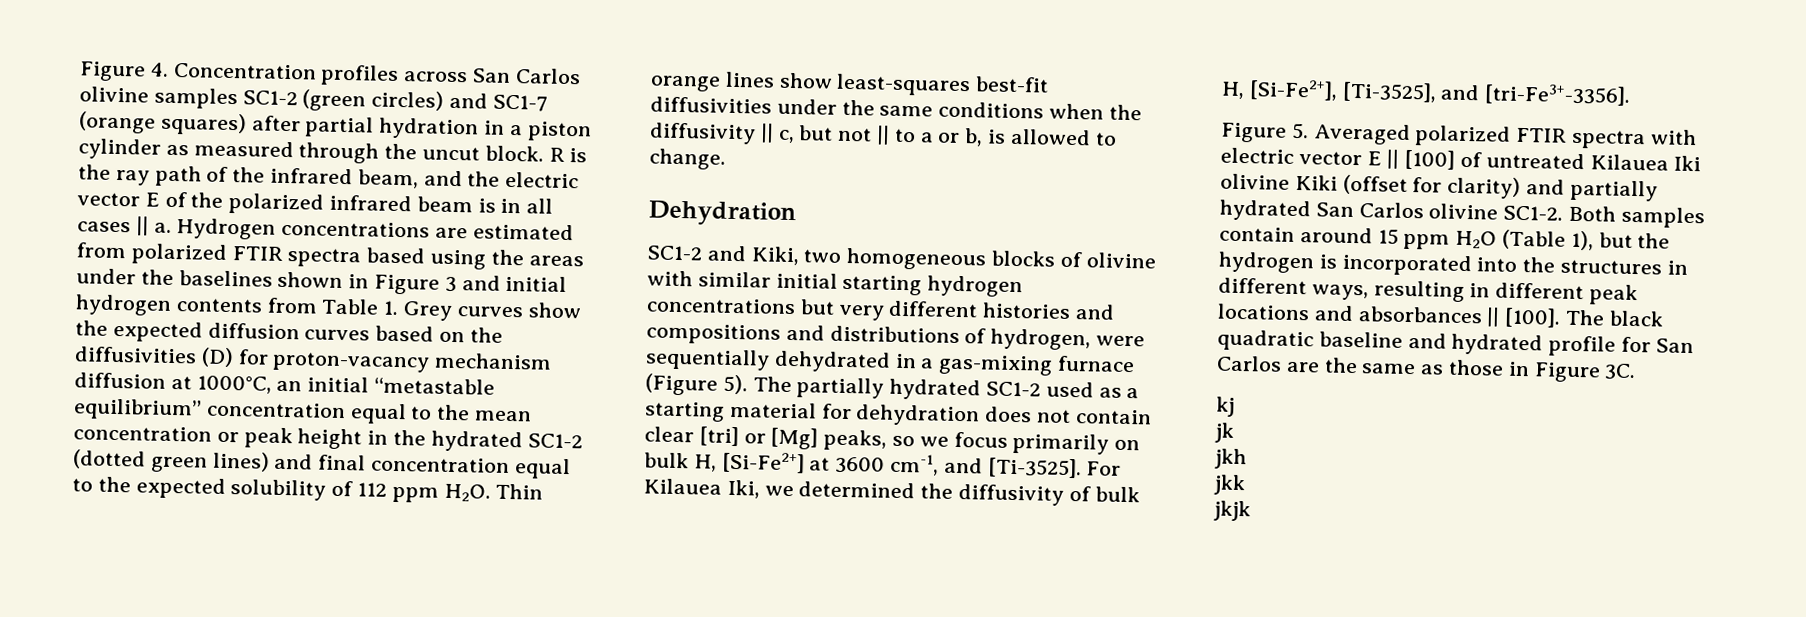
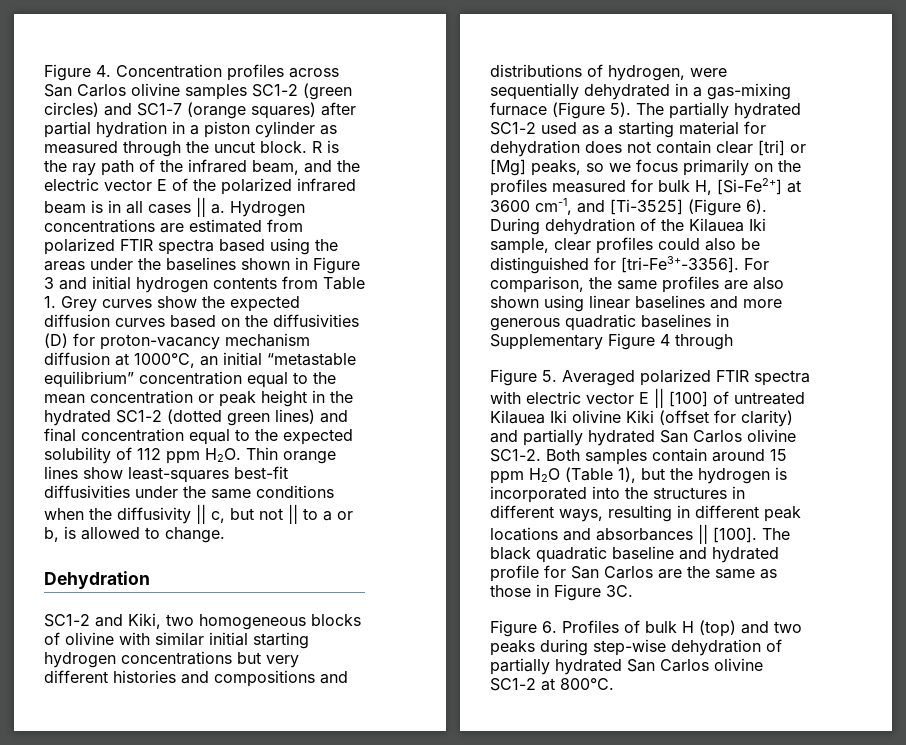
(1141, 445) none -> [778,160,801,172] [490,179,653,196] the profiles measured for
[987,457,1122,479] [643,478,1140,506] [1221,79,1632,106] [Ti-3525]. For Kilauea Iki, we determined the diffusivity of bulk H, [Si-Fe2+], [Ti-3525], and [tri-Fe3+-3356]. -> [610,199,767,216] [490,218,766,235] [490,237,760,254] [490,256,769,274] [490,276,784,293] [490,295,782,312] [490,314,729,331] [490,333,733,350] [Ti-3525] (Figure 6). During dehydration of the Kilauea Iki sample, clear profiles could also be distinguished for [tri-Fe3+-3356]. For comparison, the same profiles are also shown using linear baselines and more generous quadratic baselines in Supplementary Figure 4 through
[1216,396,1235,417] [1214,422,1235,443] [1214,448,1247,470] [1213,474,1246,496] [1213,500,1251,522] kj // jk // jkh // jkk // jkjk -> [490,620,802,637] [490,639,782,656] [490,658,763,675] [490,678,614,691] Figure 6. Profiles of bulk H (top) and two peaks during step-wise dehydration of partially hydrated San Carlos olivine SC1-2 at 800°C.

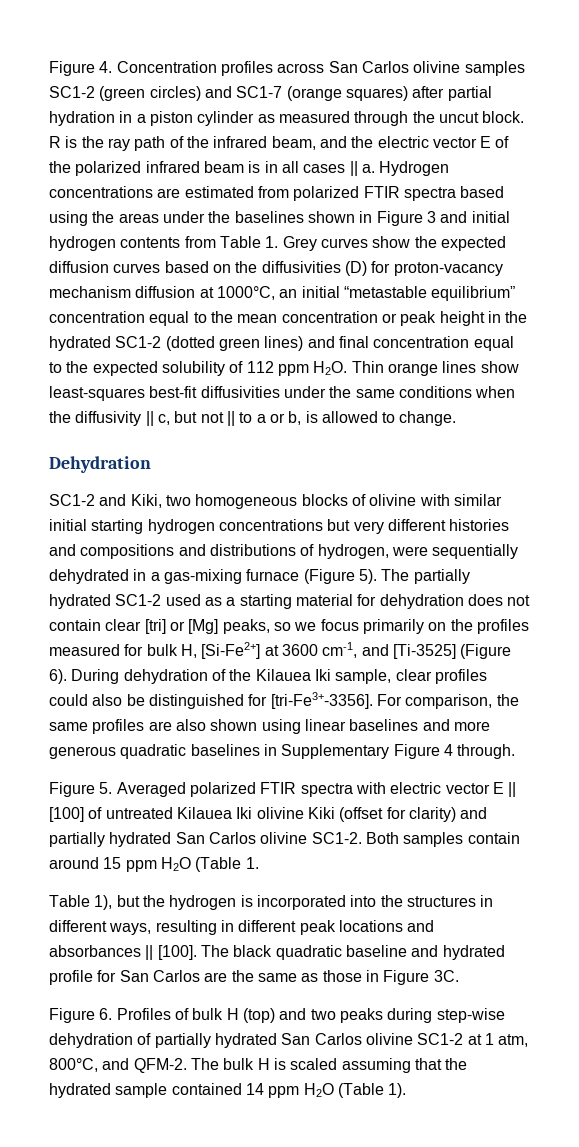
[675,334,733,350] through -> [457,744,516,759] through.
(613, 474) none -> [245,857,259,869] [49,895,90,907] 1. // Table
[560,678,614,690] 800°C. -> [484,1033,529,1047] [49,1058,468,1073] [49,1083,407,1098] 1 atm, 800°C, and QFM-2. The bulk H is scaled assuming that the hydrated sample contained 14 ppm H2O (Table 1).

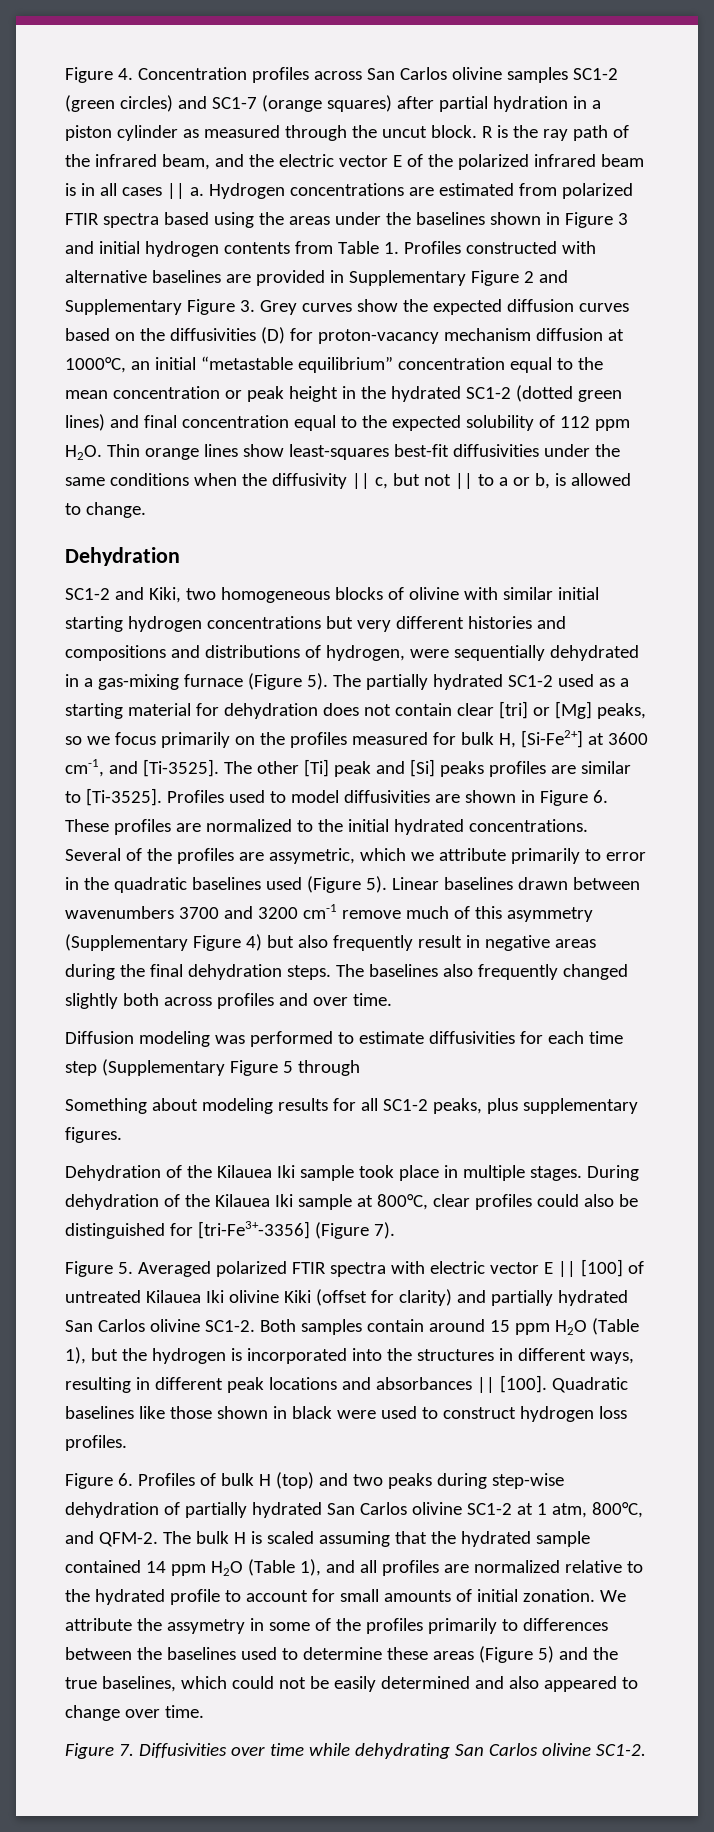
(279, 242) none -> [403,241,596,254] [65,270,568,286] [65,299,255,315] Profiles constructed with alternative baselines are provided in Supplementary Figure 2 and Supplementary Figure 3.
[392,644,512,659] [49,669,67,684] [Ti-3525] (Figure 6). -> [142,759,631,777] [65,788,608,806] [65,819,588,835] [65,848,646,864] [65,876,640,893] [65,904,593,922] [65,934,596,951] [65,964,628,980] [65,993,392,1009] [65,1031,623,1047] [65,1059,360,1076] [65,1098,638,1114] [65,1127,122,1143] [65,1165,582,1181] [Ti-3525]. The other [Ti] peak and [Si] peaks profiles are similar to [Ti-3525]. Profiles used to model diffusivities are shown in Figure 6. These profiles are normalized to the initial hydrated concentrations. Several of the profiles are assymetric, which we attribute primarily to error in the quadratic baselines used (Figure 5). Linear baselines drawn between wavenumbers 3700 and 3200 cm-1 remove much of this asymmetry (Supplementary Figure 4) but also frequently result in negative areas during the final dehydration steps. The baselines also frequently changed slightly both across profiles and over time. // Diffusion modeling was performed to estimate diffusivities for each time step (Supplementary Figure 5 through // Something about modeling results for all SC1-2 peaks, plus supplementary figures. // Dehydration of the Kilauea Iki sample took place in multiple stages.
[335,669,392,684] sample, -> [297,1194,428,1210] sample at 800°C,
[270,692,519,709] [49,719,490,734] [49,744,516,759] [tri-Fe3+-3356]. For comparison, the same profiles are also shown using linear baselines and more generous quadratic baselines in Supplementary Figure 4 through. -> [197,1221,395,1239] [tri-Fe3+-3356] (Figure 7).
[245,857,259,869] [49,895,90,907] 1. // Table -> (639, 1326) none
[200,945,505,960] [49,970,459,985] The black quadratic baseline and hydrated profile for San Carlos are the same as those in Figure 3C. -> [551,1377,628,1393] [65,1406,627,1422] [65,1435,127,1451] Quadratic baselines like those shown in black were used to construct hydrogen loss profiles.
[388,1083,407,1098] 1). -> [299,1559,643,1576] [65,1589,626,1605] [65,1618,608,1634] [65,1646,618,1663] [65,1676,638,1692] [65,1705,204,1721] [65,1743,646,1759] 1), and all profiles are normalized relative to the hydrated profile to account for small amounts of initial zonation. We attribute the assymetry in some of the profiles primarily to differences between the baselines used to determine these areas (Figure 5) and the true baselines, which could not be easily determined and also appeared to change over time. // Figure 7. Diffusivities over time while dehydrating San Carlos olivine SC1-2.

